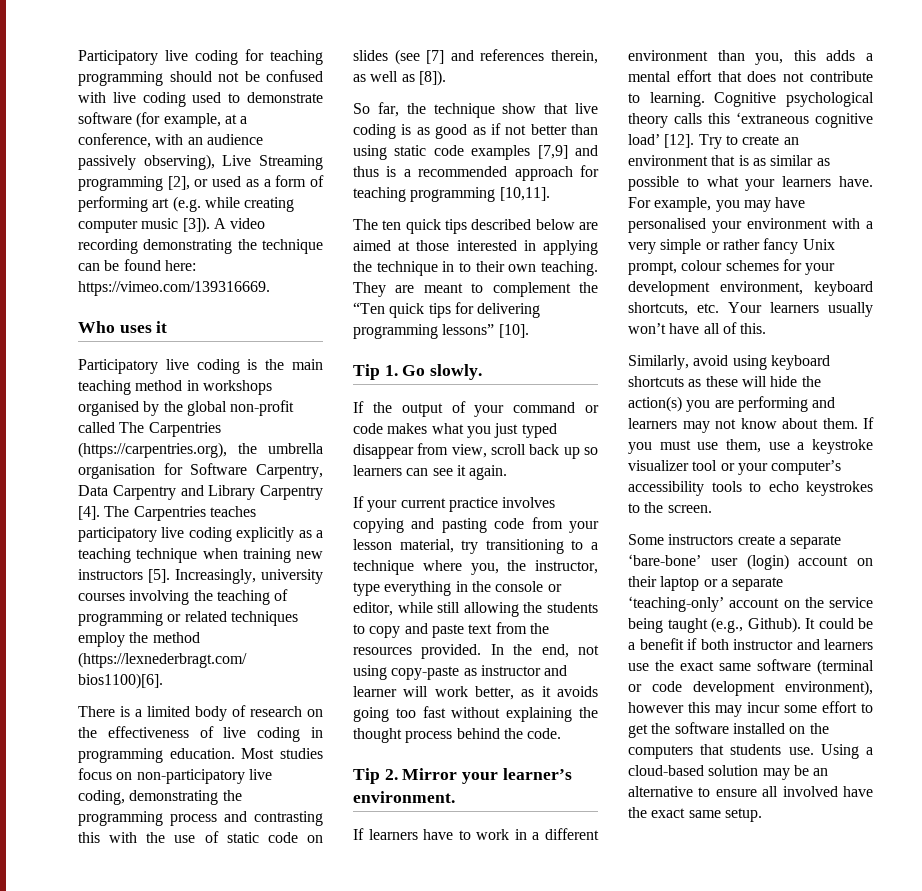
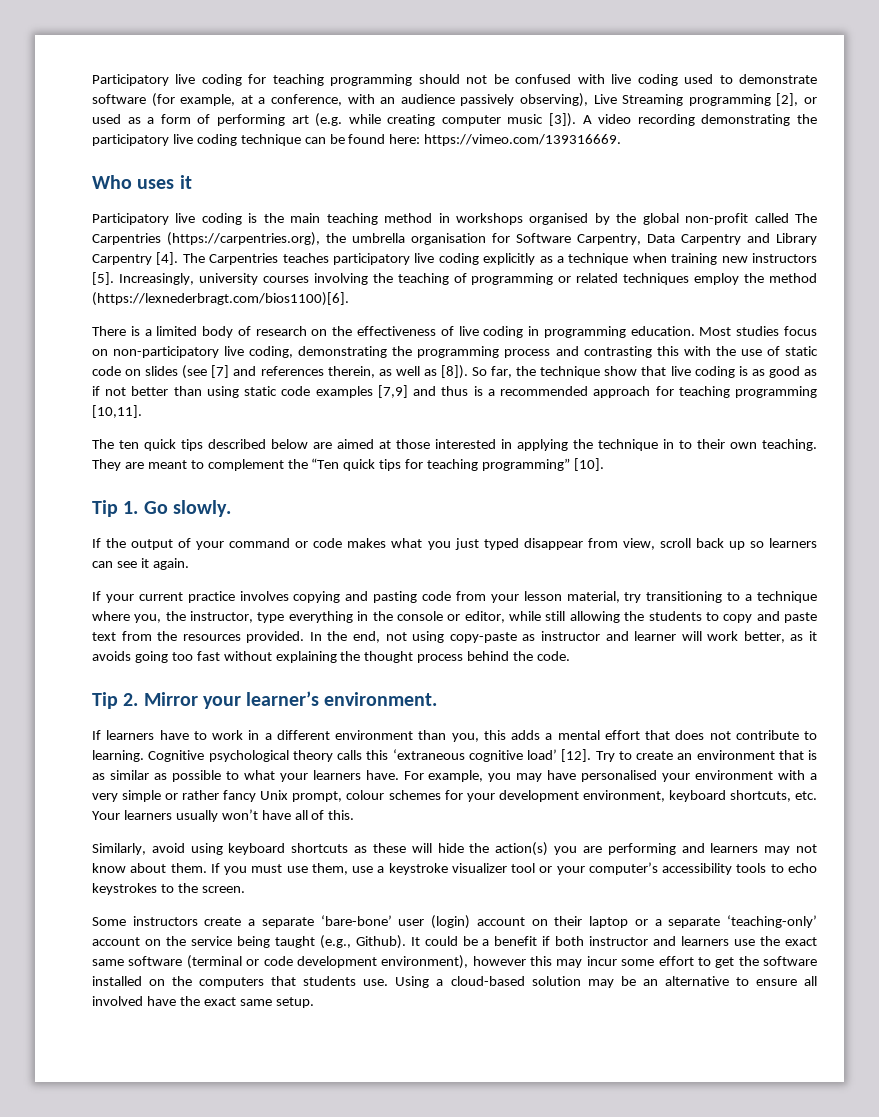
(257, 244) none -> [92,134,237,146] participatory live coding
[78,548,131,563] teaching -> (564, 259) none
(446, 78) // -> (468, 372) none
[477,303,541,318] [353,324,495,339] delivering programming lessons” -> [427,458,571,471] teaching programming”

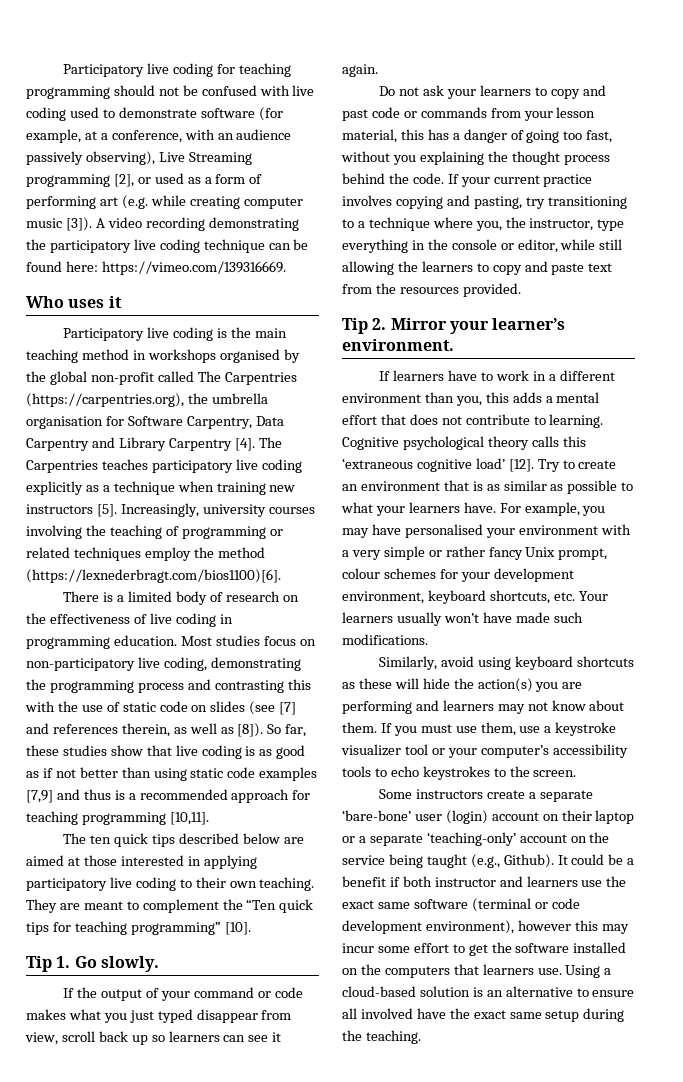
[516,366,601,378] the technique -> [26,745,107,756] these studies
[573,439,674,451] the technique in -> [26,877,176,891] participatory live coding
(189, 564) none -> [379,85,606,99] [342,107,596,121] [342,129,613,143] [341,151,610,165] [342,173,444,184] Do not ask your learners to copy and past code or commands from your lesson material, this has a danger of going too fast, without you explaining the thought process behind the code.
[373,591,620,603] pasting code from your lesson material, -> [473,196,522,209] pasting,
[648,611,702,621] students -> [421,261,473,272] learners
[309,631,817,643] [92,651,571,663] In the end, not using copy-paste as instructor and learner will work better, as it avoids going too fast without explaining the thought process behind the code. -> (521, 290) none
[294,810,355,820] all of this. -> [515,612,583,623] [342,634,428,645] made such modifications.
[303,976,357,986] students -> [482,964,534,975] learners
[587,976,636,988] may be -> [472,987,483,997] is
[275,997,314,1008] setup. -> [545,1008,625,1022] [342,1030,421,1044] setup during the teaching.

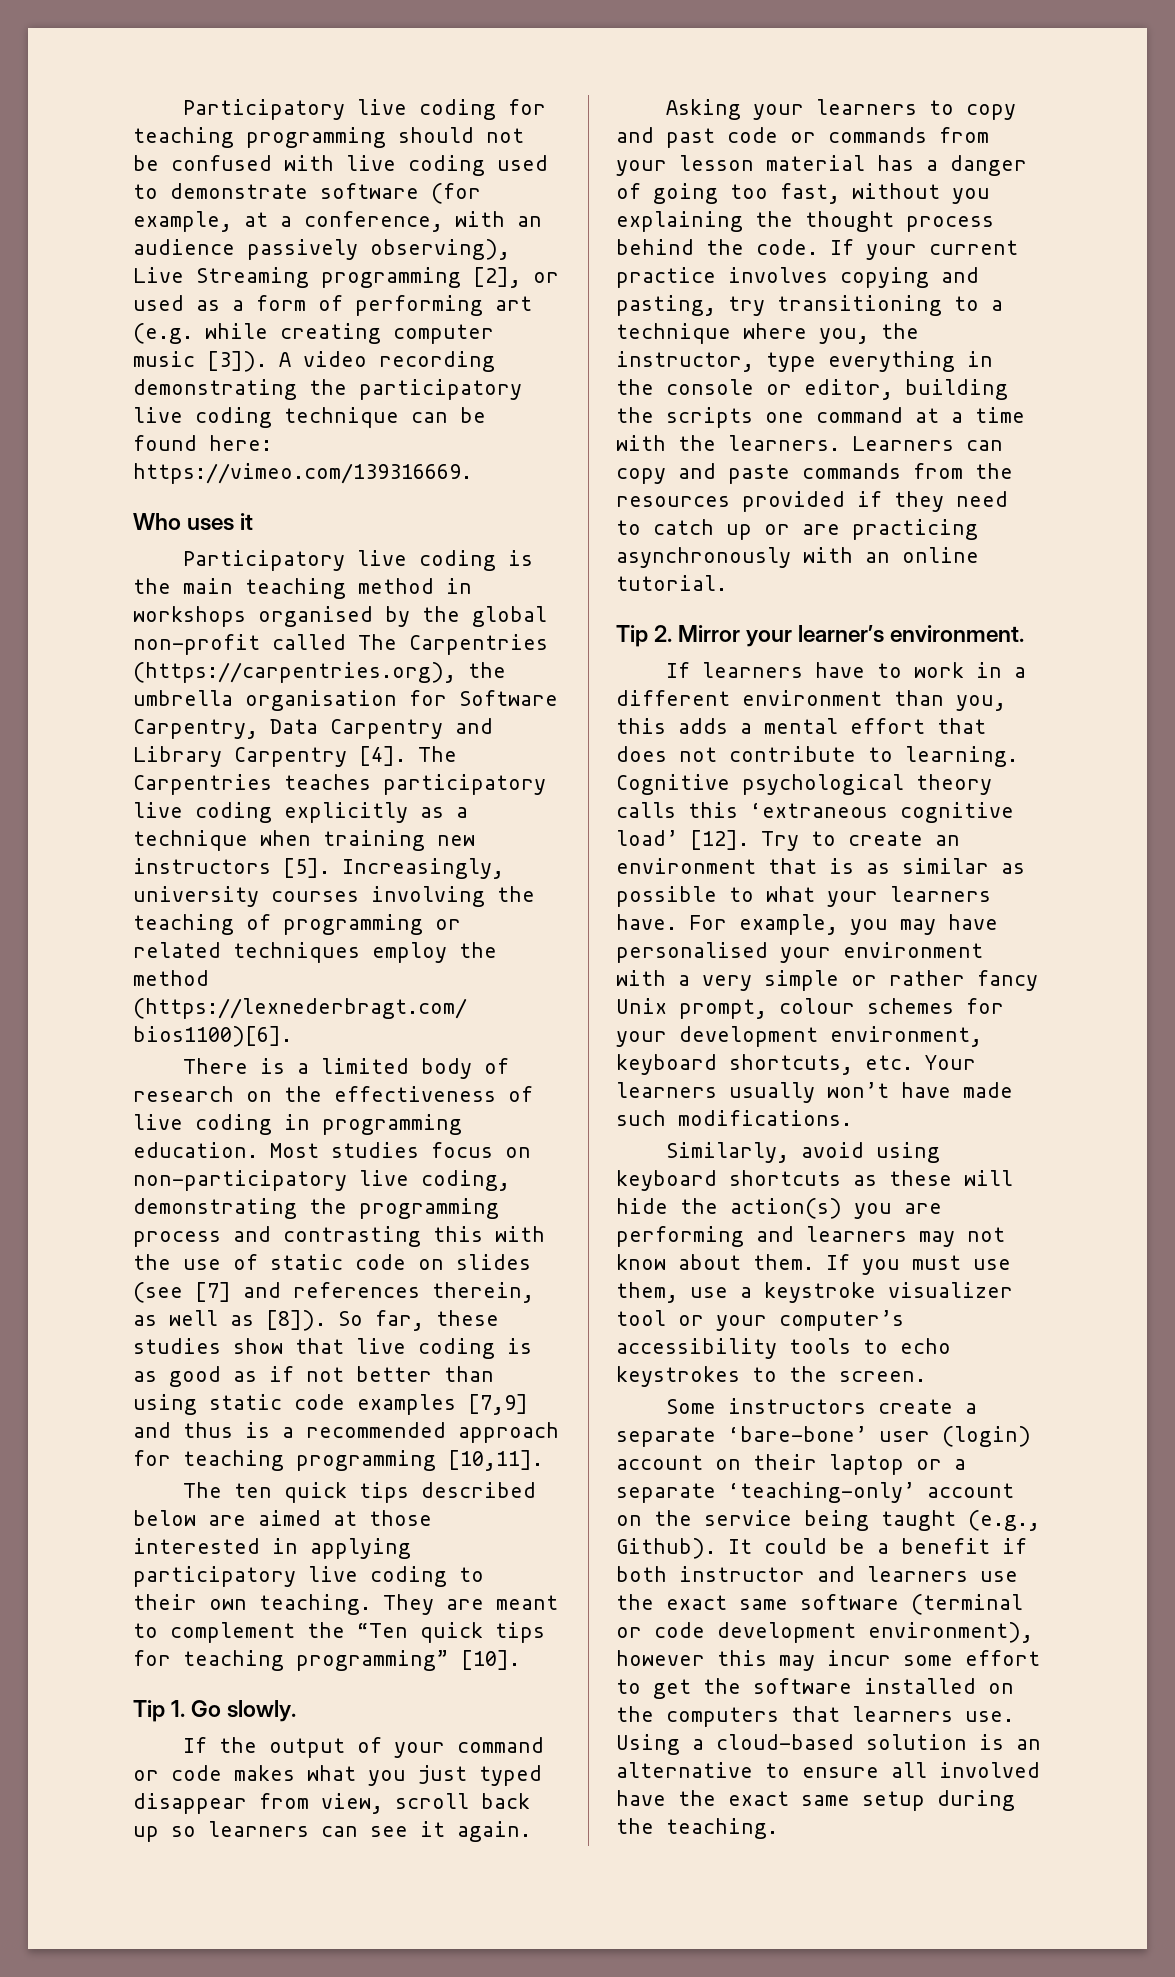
[379,85,445,96] Do not ask -> [666,99,742,120] Asking
[342,129,424,143] material, this -> [766,155,865,171] material
[560,239,623,250] [342,261,489,275] while still allowing the learners to -> [905,379,1008,400] [616,407,1025,428] [616,435,1003,451] building the scripts one command at a time with the learners. Learners can
[588,263,613,272] text -> [802,463,901,479] commands
[462,283,521,297] provided. -> [742,491,1008,512] [616,519,978,540] [616,547,979,568] [616,575,727,591] provided if they need to catch up or are practicing asynchronously with an online tutorial.

